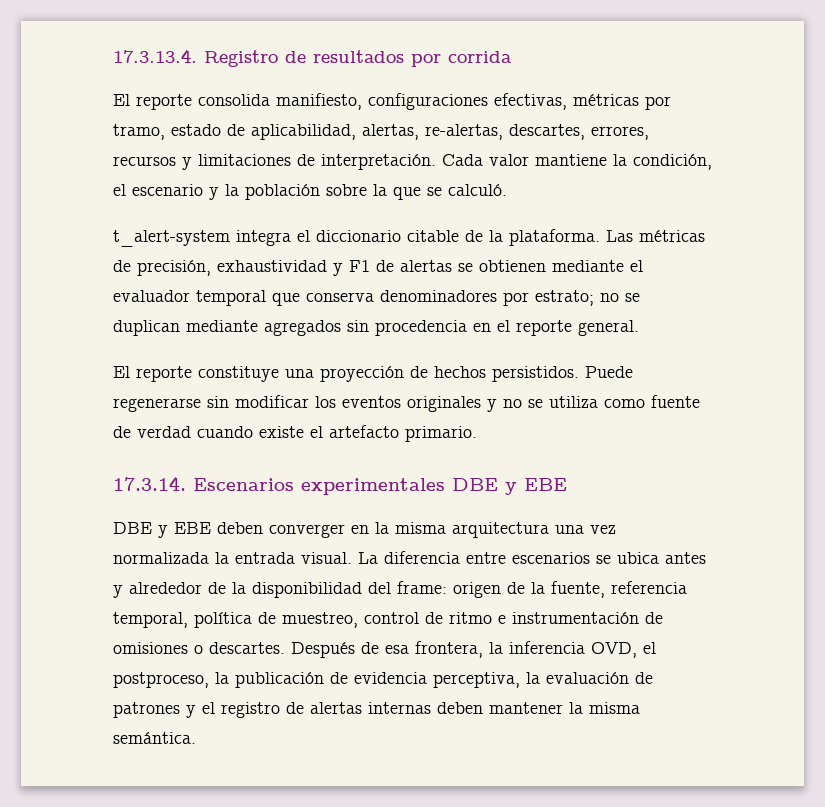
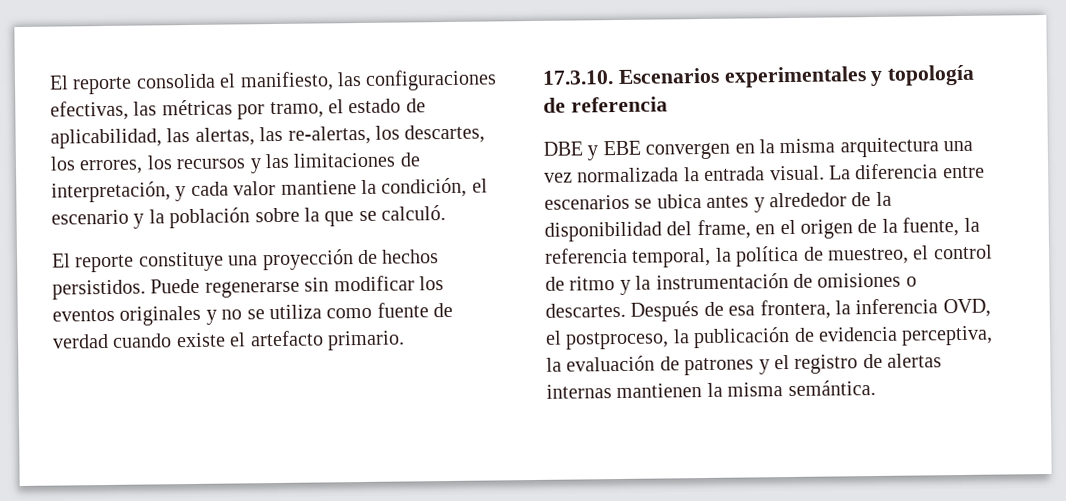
[113,49,512,67] [113,93,362,110] 17.3.13.4. Registro de resultados por corrida // El reporte consolida manifiesto, -> [49,71,362,95] El reporte consolida el manifiesto, las
(567, 101) none -> [133,101,158,116] las
(165, 132) none -> [328,99,344,114] el
[362,124,649,140] alertas, re-alertas, descartes, errores, -> [166,124,486,146] [50,155,173,175] las alertas, las re-alertas, los descartes, los errores, los
(192, 163) none -> [265,153,290,169] las
[321,154,483,170] interpretación. Cada -> [51,181,229,203] interpretación, y cada
[113,229,705,247] [113,260,643,276] [113,290,640,306] [113,320,639,336] // t_alert-system integra el diccionario citable de la plataforma. Las métricas de precisión, exhaustividad y F1 de alertas se obtienen mediante el evaluador temporal que conserva denominadores por estrato; no se duplican mediante agregados sin procedencia en el reporte general. -> (447, 213) none
[113,476,186,491] 17.3.14. -> [542,70,614,85] 17.3.10.
[452,478,567,495] [113,522,345,538] DBE y EBE // DBE y EBE deben converger -> [870,64,976,87] [543,96,668,113] [543,140,731,161] y topología de referencia // DBE y EBE convergen
[397,581,447,594] frame: -> [696,219,796,240] frame, en el
(605, 589) none -> [963,217,980,232] la
(188, 620) none -> [714,247,732,262] la
(358, 620) none -> [912,245,930,260] el
[498,615,506,624] e -> [619,275,652,295] y la
[437,702,563,714] deben mantener -> [616,383,703,399] mantienen

